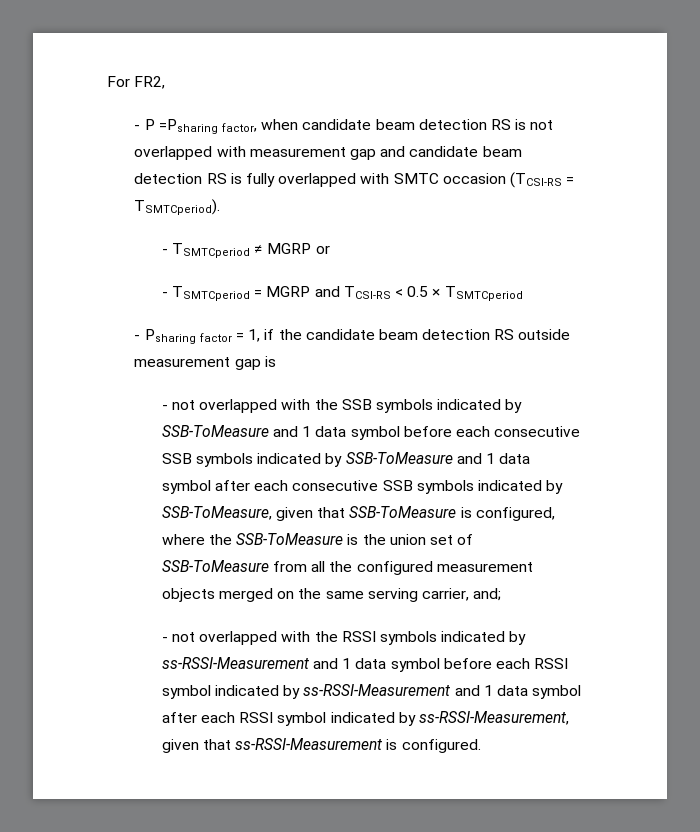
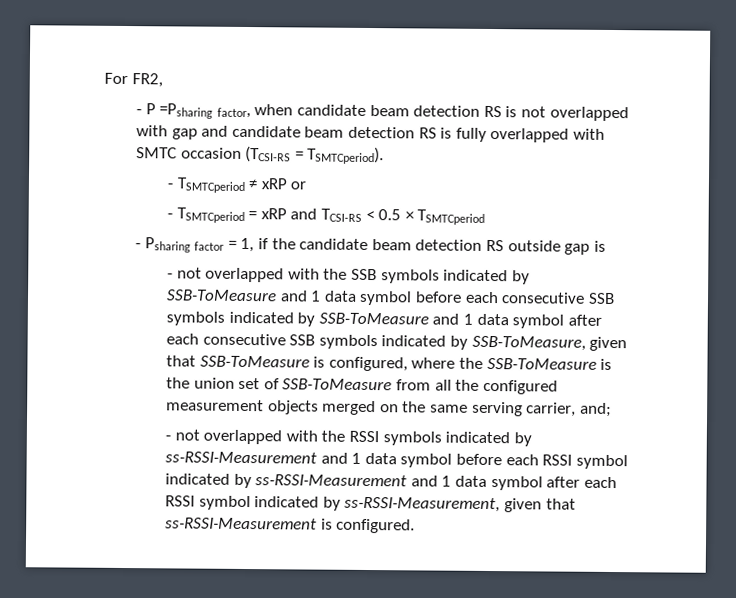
[249,147,346,157] measurement -> (169, 131) none
[267,243,312,254] MGRP -> [260,178,287,190] xRP
[266,286,311,297] MGRP -> [260,208,287,220] xRP
[134,357,231,367] measurement -> (561, 246) none

